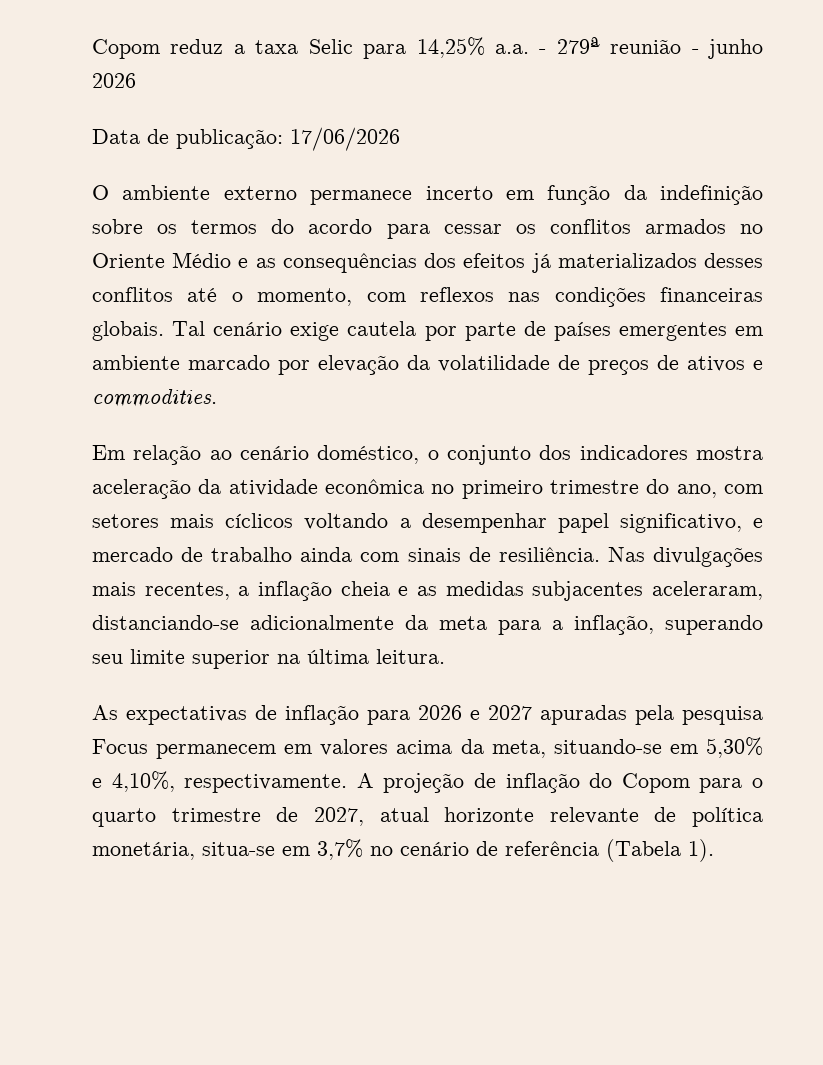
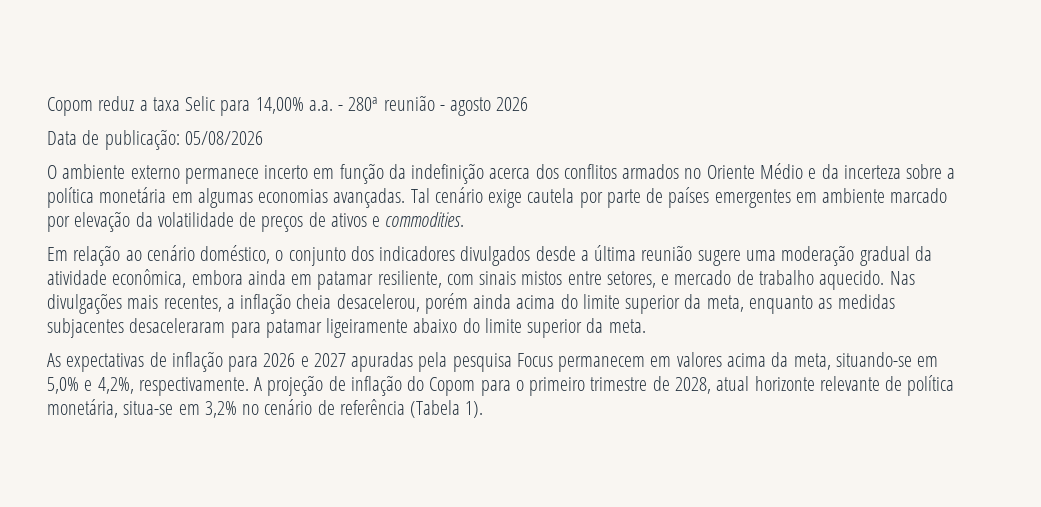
[416,37,485,58] 14,25% -> [255,97,304,114] 14,00%
[556,37,600,54] 279ª -> [348,97,379,111] 280ª
[708,39,763,59] junho -> [450,97,492,116] agosto
[290,127,400,151] 17/06/2026 -> [184,131,263,145] 05/08/2026
[92,219,536,239] sobre os termos do acordo para cessar os -> [489,164,559,179] acerca dos
[255,253,763,273] [92,287,763,307] [92,321,164,341] as consequências dos efeitos já materializados desses conflitos até o momento, com reflexos nas condições financeiras globais. -> [821,164,956,179] [47,187,406,208] da incerteza sobre a política monetária em algumas economias avançadas.
[696,446,763,460] [92,479,764,499] [92,513,763,533] [92,547,600,562] mostra aceleração da atividade econômica no primeiro trimestre do ano, com setores mais cíclicos voltando a desempenhar papel significativo, e mercado de trabalho ainda com sinais de resiliência. -> [460,245,932,266] [47,269,885,290] divulgados desde a última reunião sugere uma moderação gradual da atividade econômica, embora ainda em patamar resiliente, com sinais mistos entre setores, e mercado de trabalho aquecido.
[398,581,763,601] [92,615,763,635] [92,649,445,669] e as medidas subjacentes aceleraram, distanciando-se adicionalmente da meta para a inflação, superando seu limite superior na última leitura. -> [336,293,895,314] [47,318,646,338] desacelerou, porém ainda acima do limite superior da meta, enquanto as medidas subjacentes desaceleraram para patamar ligeiramente abaixo do limite superior da meta.
[705,737,763,758] [92,771,175,792] 5,30% e 4,10%, -> [47,377,134,394] 5,0% e 4,2%,
[92,808,156,827] quarto -> [529,377,586,396] primeiro
[313,807,364,826] 2027, -> [674,377,711,394] 2028,
[317,839,363,860] 3,7% -> [204,401,237,418] 3,2%

